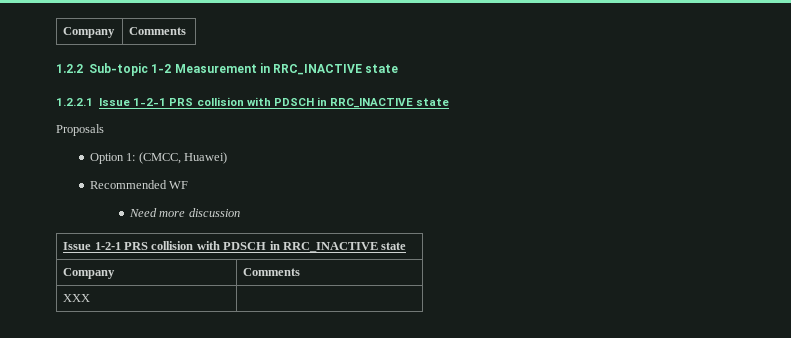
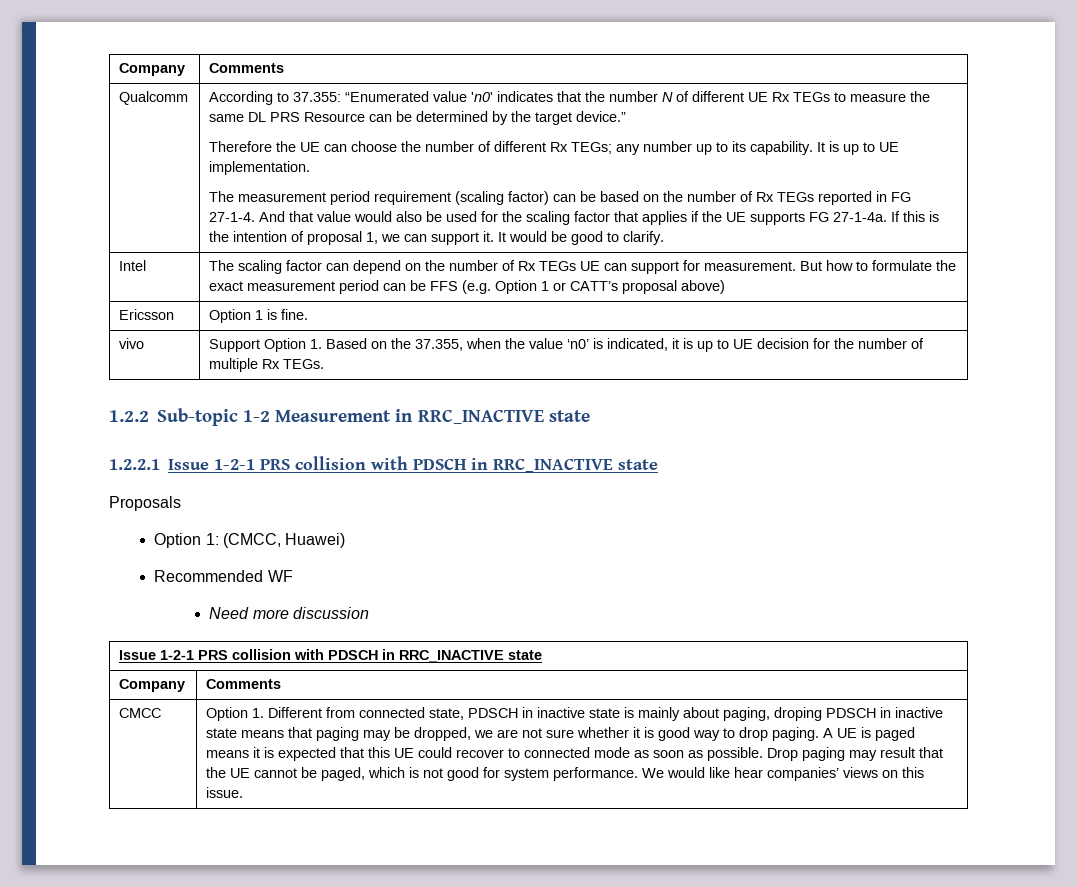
[63,27,116,38] [129,27,187,35] Company | Comments -> [119,63,186,76] [209,63,285,73] [119,91,189,105] [209,91,931,105] [209,111,627,125] [209,141,900,155] [209,161,311,175] [209,191,912,205] [209,211,940,225] [209,231,665,245] [119,260,147,271] [209,260,957,274] [209,280,726,294] [119,309,175,320] [209,309,309,323] [119,338,145,349] [209,338,925,352] [209,358,325,372] Company | Comments // Qualcomm | According to 37.355: “Enumerated value 'n0' indicates that the number N of different UE Rx TEGs to measure the same DL PRS Resource can be determined by the target device.” // Therefore the UE can choose the number of different Rx TEGs; any number up to its capability. It is up to UE implementation. // The measurement period requirement (scaling factor) can be based on the number of Rx TEGs reported in FG 27-1-4. And that value would also be used for the scaling factor that applies if the UE supports FG 27-1-4a. If this is the intention of proposal 1, we can support it. It would be good to clarify. // Intel | The scaling factor can depend on the number of Rx TEGs UE can support for measurement. But how to formulate the exact measurement period can be FFS (e.g. Option 1 or CATT’s proposal above) // Ericsson | Option 1 is fine. // vivo | Support Option 1. Based on the 37.355, when the value ‘n0’ is indicated, it is up to UE decision for the number of multiple Rx TEGs.
[63,294,91,302] XXX | -> [119,708,162,718] [206,707,944,721] [206,727,916,741] [206,747,944,761] [206,767,925,781] [206,787,244,798] CMCC | Option 1. Different from connected state, PDSCH in inactive state is mainly about paging, droping PDSCH in inactive state means that paging may be dropped, we are not sure whether it is good way to drop paging. A UE is paged means it is expected that this UE could recover to connected mode as soon as possible. Drop paging may result that the UE cannot be paged, which is not good for system performance. We would like hear companies’ views on this issue.

